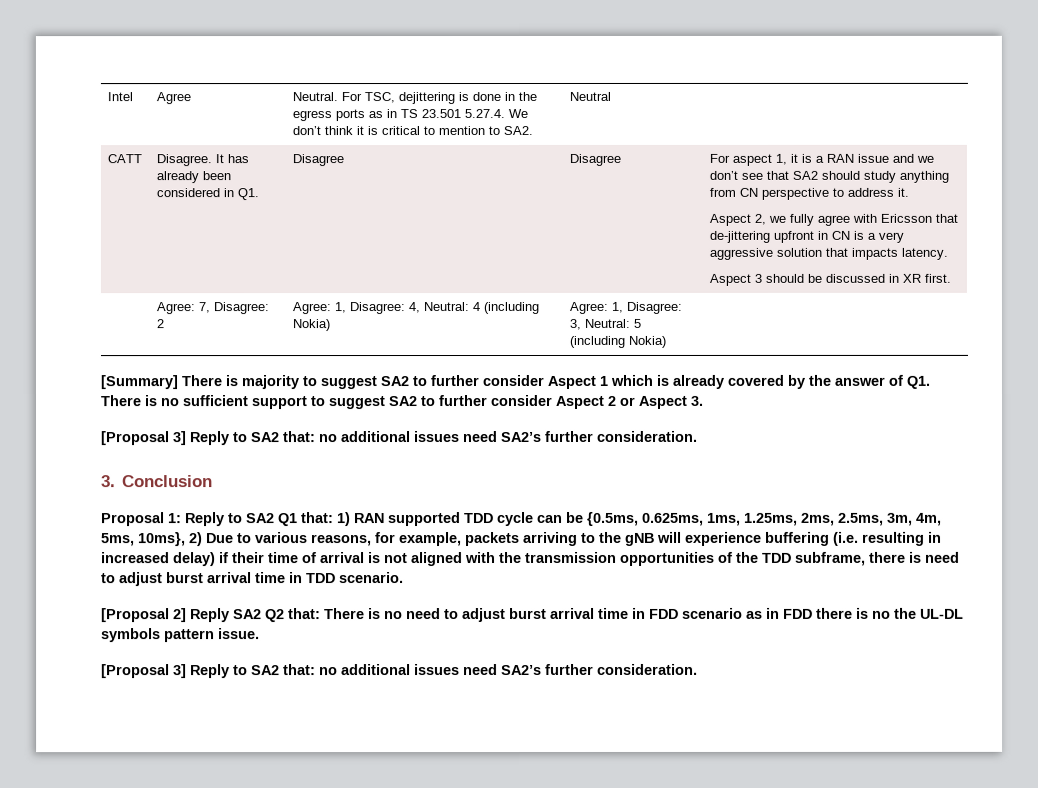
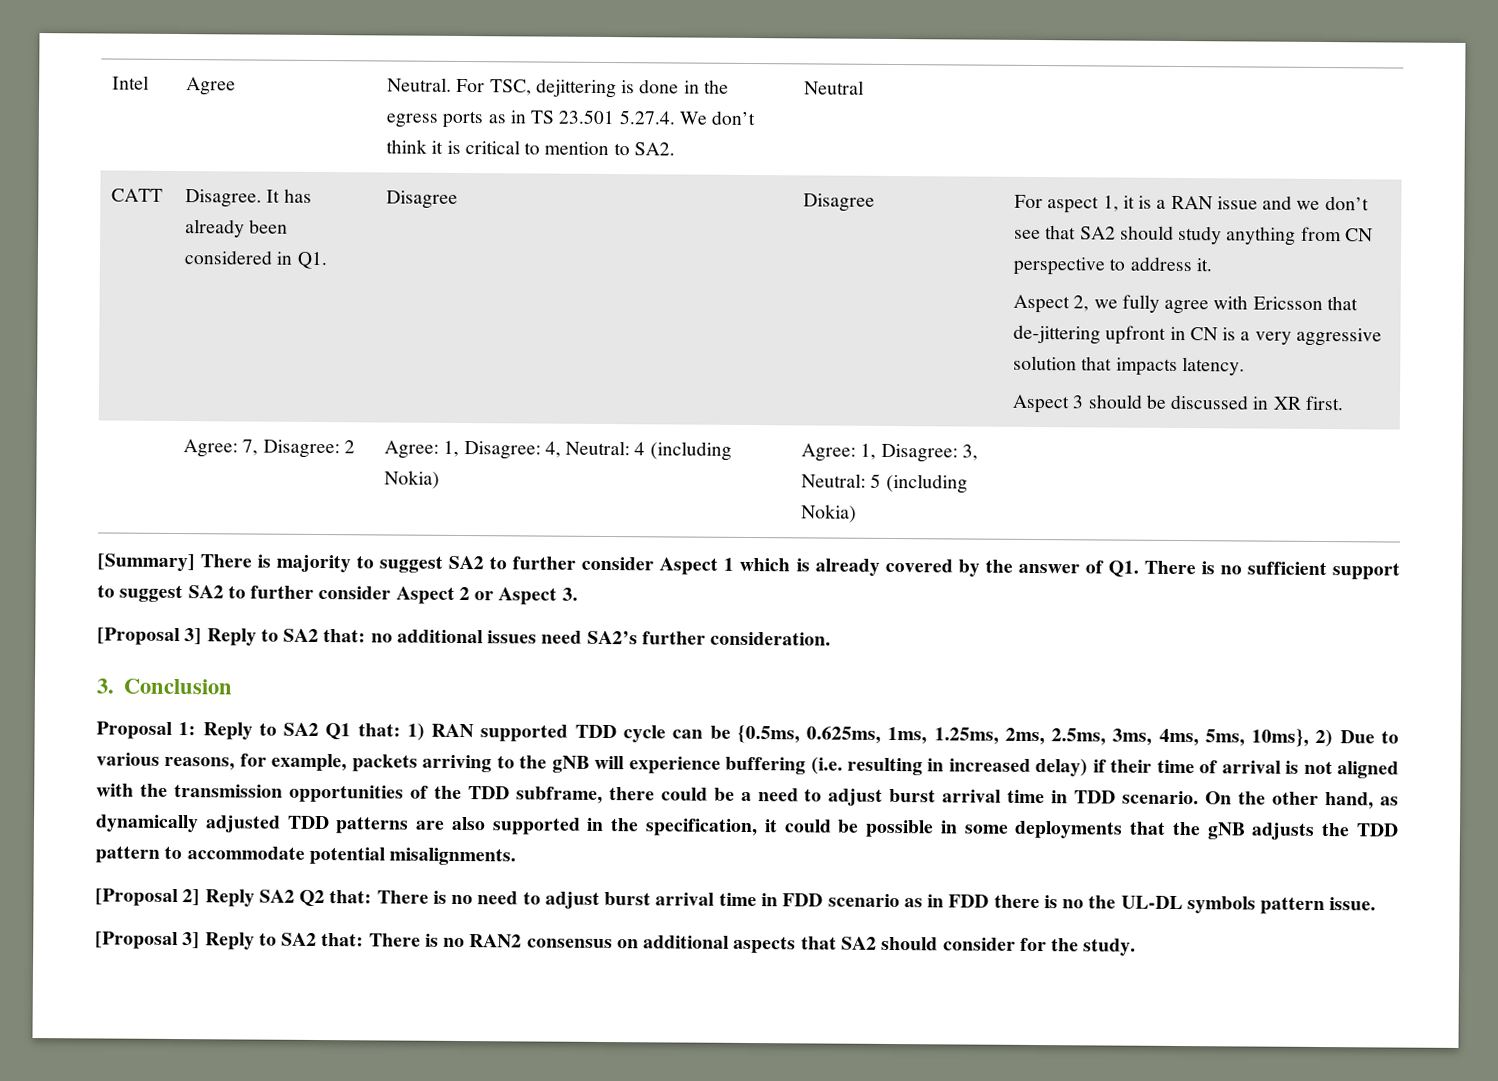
[887,512,942,526] 3m, 4m, -> [1112,728,1199,747] 3ms, 4ms,
[909,551,922,563] is -> [660,787,752,802] could be a
(404, 578) none -> [1205,791,1400,810] [95,814,1399,840] [95,845,517,866] On the other hand, as dynamically adjusted TDD patterns are also supported in the specification, it could be possible in some deployments that the gNB adjusts the TDD pattern to accommodate potential misalignments.
[319,663,698,676] no additional issues need SA2’s further consideration. -> [368,933,1137,956] There is no RAN2 consensus on additional aspects that SA2 should consider for the study.

